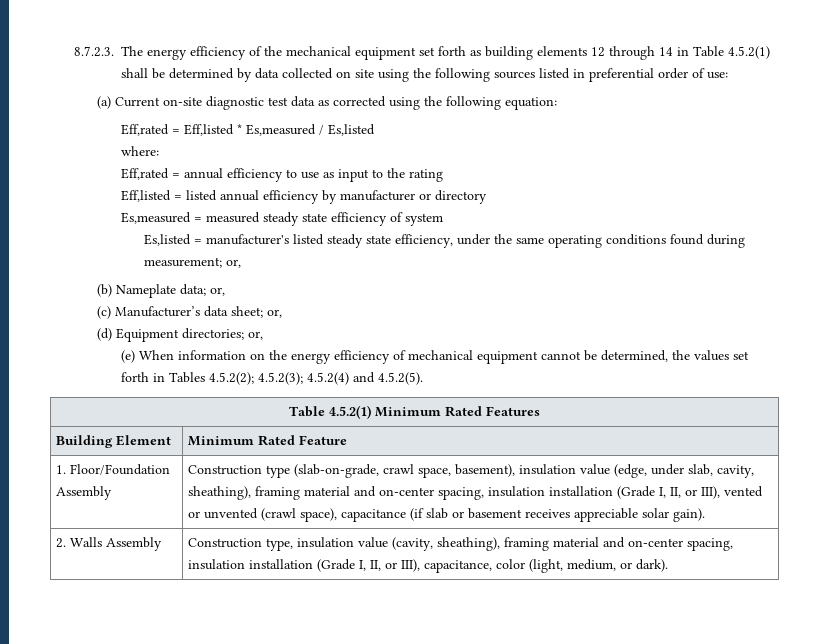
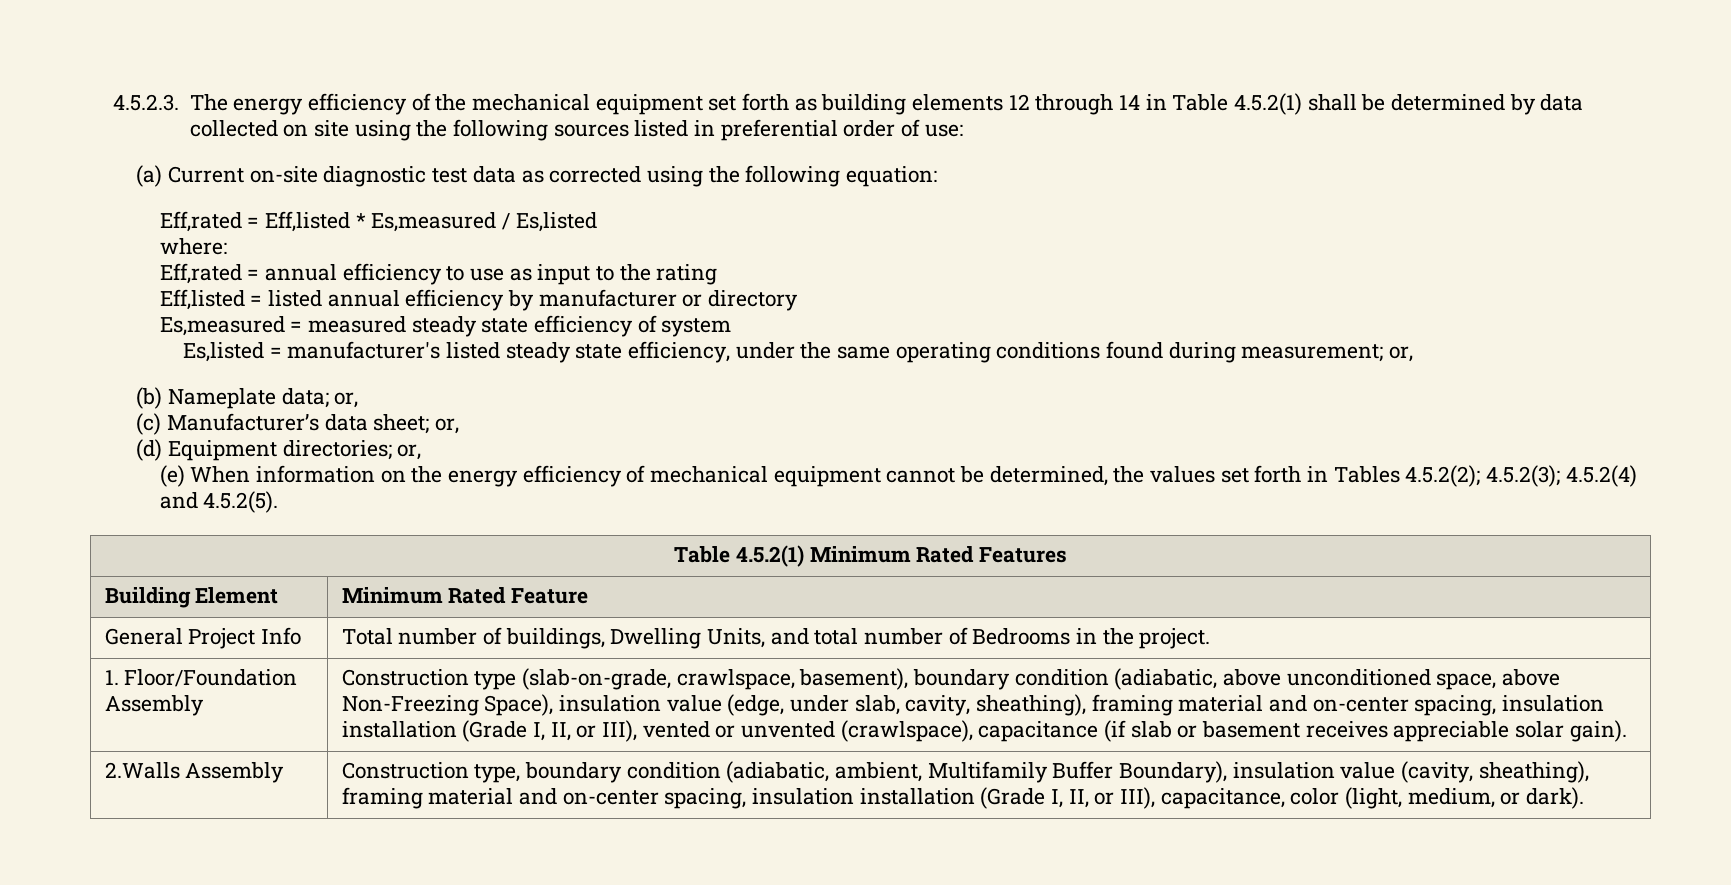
[73,46,114,57] 8.7.2.3. -> [113,94,180,111] 4.5.2.3.
(348, 440) none -> [104,627,302,649] [341,627,1211,649] // General Project Info | Total number of buildings, Dwelling Units, and total number of Bedrooms in the project.
[383,464,516,478] crawl space, basement), -> [676,668,1561,690] [341,694,554,716] crawlspace, basement), boundary condition (adiabatic, above unconditioned space, above Non-Freezing Space),
[261,508,338,522] (crawl space), -> [840,720,973,742] (crawlspace),
[56,537,103,548] 2. Walls -> [104,762,180,779] 2.Walls
(294, 544) none -> [525,761,1228,783] boundary condition (adiabatic, ambient, Multifamily Buffer Boundary),

